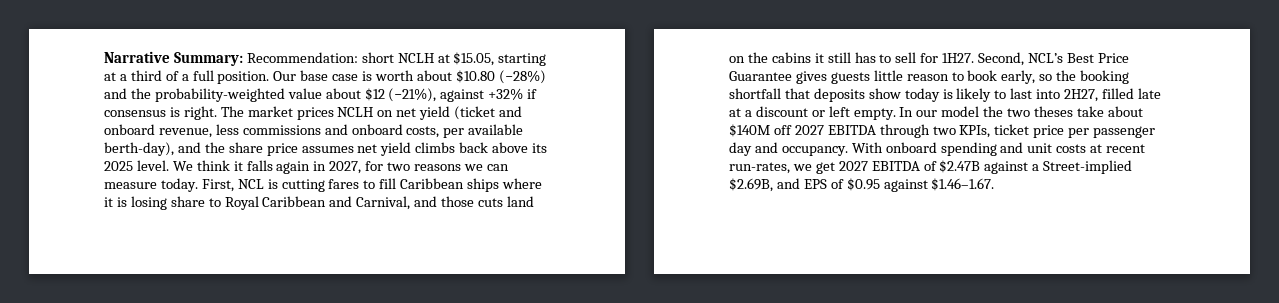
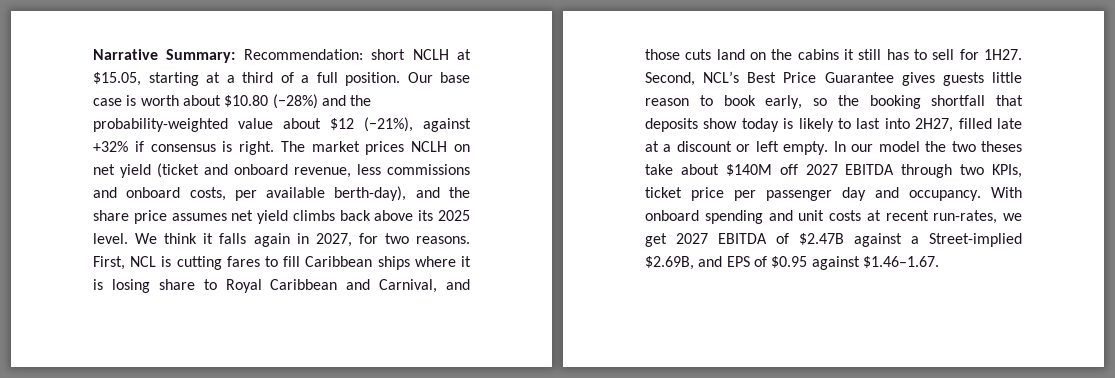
[414,164,509,171] [104,178,198,192] reasons we can measure today. -> [416,236,470,244] reasons.

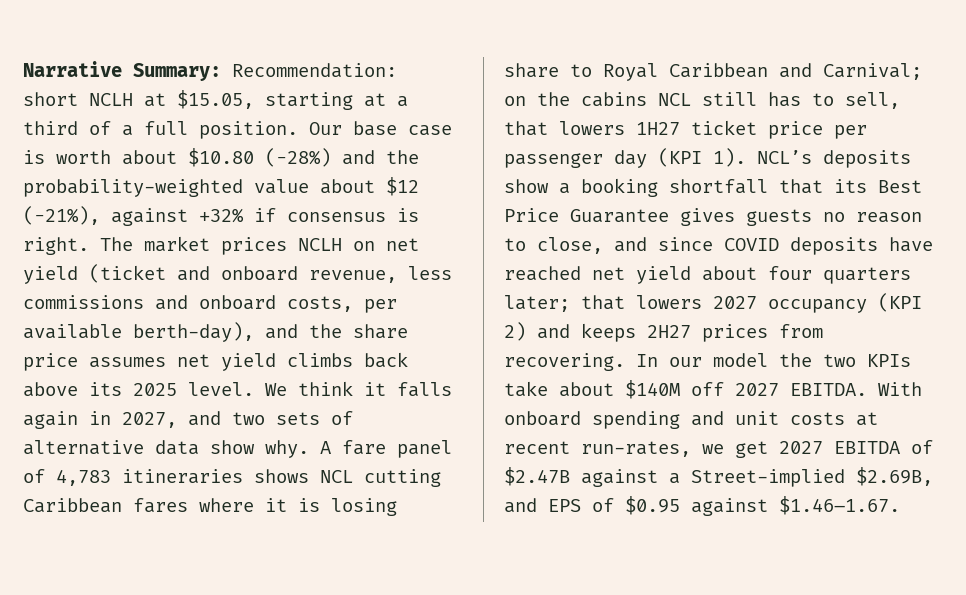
[358,233,470,244] [93,256,410,270] for two reasons. First, NCL is cutting fares to fill Caribbean ships -> [188,411,353,426] [23,440,452,458] [23,469,441,487] [23,498,188,513] and two sets of alternative data show why. A fare panel of 4,783 itineraries shows NCL cutting Caribbean fares
[379,279,470,293] [645,49,745,60] Carnival, and those cuts land -> [823,63,922,80] Carnival;
[844,49,854,60] it -> [658,93,691,106] NCL
[932,49,1022,60] [645,71,740,86] sell for 1H27. Second, NCL’s -> [845,92,900,109] [504,120,867,139] [504,148,911,168] [504,178,867,197] sell, that lowers 1H27 ticket price per passenger day (KPI 1). NCL’s deposits show a booking shortfall that its
[992,72,1022,83] little -> [823,212,845,222] no
[723,95,1023,109] [645,118,1022,132] [645,141,829,155] book early, so the booking shortfall that deposits show today is likely to last into 2H27, filled late at a discount or left empty. -> [537,237,933,255] [504,266,911,284] [504,293,922,313] [504,322,823,342] [504,353,625,371] close, and since COVID deposits have reached net yield about four quarters later; that lowers 2027 occupancy (KPI 2) and keeps 2H27 prices from recovering.
[981,141,1022,152] theses -> [867,354,911,367] KPIs
[845,164,1022,178] [645,187,981,201] EBITDA through two KPIs, ticket price per passenger day and occupancy. -> [790,383,867,396] EBITDA.

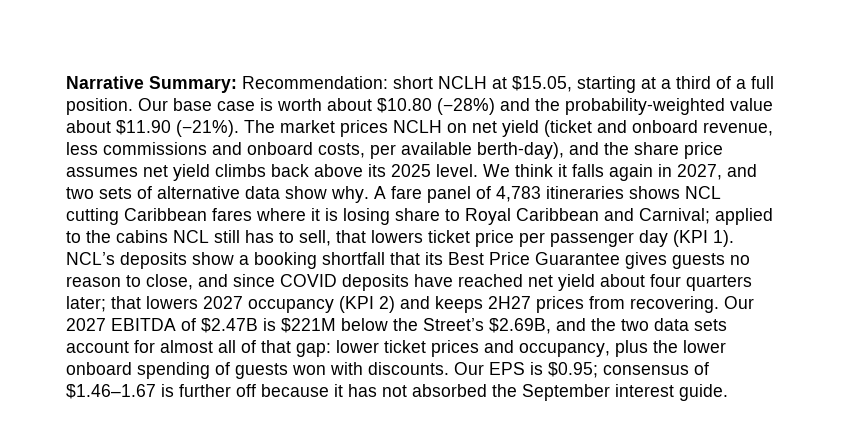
[386,177,419,196] [23,206,419,226] [23,237,89,255] $12 (−21%), against +32% if consensus is right. -> [116,120,239,137] $11.90 (−21%).
[504,96,526,106] on -> [715,208,773,225] [66,231,81,243] applied to
[636,122,680,135] 1H27 -> (423, 236) none
[636,353,911,367] [504,380,922,399] [504,411,878,429] [504,440,933,458] [504,467,933,487] [504,496,900,516] In our model the two KPIs take about $140M off 2027 EBITDA. With onboard spending and unit costs at recent run-rates, we get 2027 EBITDA of $2.47B against a Street-implied $2.69B, and EPS of $0.95 against $1.46–1.67. -> [724,296,754,309] [66,318,727,334] [66,340,726,357] [66,362,709,379] [66,384,728,401] Our 2027 EBITDA of $2.47B is $221M below the Street’s $2.69B, and the two data sets account for almost all of that gap: lower ticket prices and occupancy, plus the lower onboard spending of guests won with discounts. Our EPS is $0.95; consensus of $1.46–1.67 is further off because it has not absorbed the September interest guide.

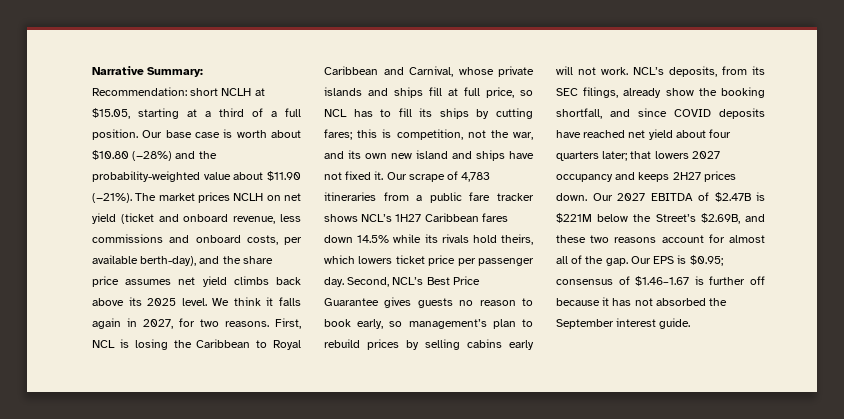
[727,164,757,177] [66,186,721,203] [66,208,773,225] [66,230,366,246] and two sets of alternative data show why. A fare panel of 4,783 itineraries shows NCL cutting Caribbean fares where it is losing share to Royal Caribbean and Carnival; applied to the cabins NCL still has to sell, that -> [179,318,301,329] [92,339,301,350] [324,66,534,77] [324,87,533,98] [324,108,533,119] [324,129,533,140] [324,150,534,161] [324,171,491,182] [324,192,534,203] [324,213,508,222] [324,234,533,245] [324,255,355,264] for two reasons. First, NCL is losing the Caribbean to Royal Caribbean and Carnival, whose private islands and ships fill at full price, so NCL has to fill its ships by cutting fares; this is competition, not the war, and its own new island and ships have not fixed it. Our scrape of 4,783 itineraries from a public fare tracker shows NCL’s 1H27 Caribbean fares down 14.5% while its rivals hold theirs, which
[639,230,734,247] [66,252,443,269] day (KPI 1). NCL’s deposits show a booking shortfall that its -> [324,277,424,287] day. Second, NCL’s
[146,274,193,290] close, -> [324,319,533,329] [324,339,534,350] [556,66,765,77] [556,87,765,98] [556,108,602,119] book early, so management’s plan to rebuild prices by selling cabins early will not work. NCL’s deposits, from its SEC filings, already show the booking shortfall,
[339,296,395,313] (KPI 2) -> (613, 178) none
[589,296,719,313] from recovering. -> [556,193,587,201] down.
[591,318,727,331] the two data sets -> [556,235,657,243] these two reasons
[261,340,726,357] [66,362,449,379] that gap: lower ticket prices and occupancy, plus the lower onboard spending of guests won with discounts. -> [585,256,628,266] the gap.

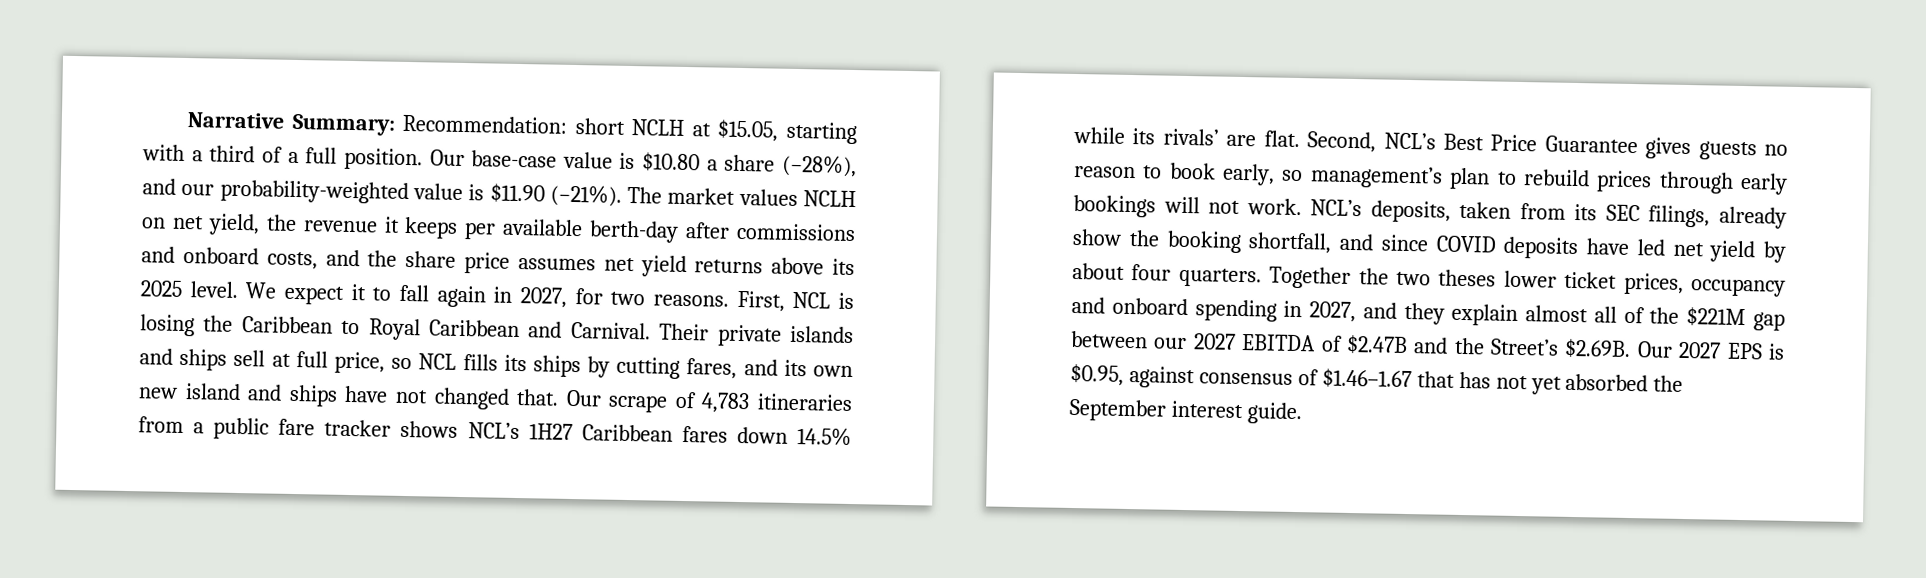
[187,109,197,117] at -> [142,144,185,161] with
[165,129,301,138] [92,150,217,161] base case is worth about $10.80 (−28%) and the -> [471,150,857,178] [142,178,215,196] base-case value is $10.80 a share (−28%), and our
[233,172,264,180] about -> [468,184,485,201] is
[198,192,230,203] prices -> [738,188,798,207] values
[92,213,301,224] yield (ticket and onboard revenue, less -> [207,213,731,243] yield, the revenue it keeps per available berth-day after
[284,237,302,245] [92,255,197,266] per available berth-day), -> (318, 260) none
[233,276,301,285] climbs back -> [694,259,764,274] returns
[233,297,301,306] think it falls -> [284,283,429,305] expect it to fall
[409,66,494,77] Carnival, whose -> [570,321,710,341] Carnival. Their
[429,87,442,96] fill -> [233,349,266,367] sell
[353,108,412,117] has to fill -> [462,354,498,371] fills
[324,129,533,140] fares; this is competition, not the war, -> [686,358,738,379] fares,
[345,171,384,180] fixed it. -> [433,387,560,410] changed that.
[441,234,533,245] [324,255,534,266] [324,277,344,287] rivals hold theirs, which lowers ticket price per passenger day. -> [1162,128,1300,148] rivals’ are flat.
[406,339,534,350] by selling cabins early -> [1658,171,1788,195] [1073,194,1156,218] through early bookings
(717, 71) none -> [1459,201,1512,219] taken
[583,129,673,140] reached net yield -> [1636,239,1786,263] led net yield by
[556,151,720,161] [556,171,736,182] [556,192,765,202] [556,213,765,224] [556,234,765,243] [556,255,723,266] [556,276,765,286] [556,297,610,306] quarters later; that lowers 2027 occupancy and keeps 2H27 prices down. Our 2027 EBITDA of $2.47B is $221M below the Street’s $2.69B, and these two reasons account for almost all of the gap. Our EPS is $0.95; consensus of $1.46–1.67 is further off because it -> [1178,266,1786,297] [1071,296,1785,331] [1070,330,1785,360] [1070,363,1455,390] quarters. Together the two theses lower ticket prices, occupancy and onboard spending in 2027, and they explain almost all of the $221M gap between our 2027 EBITDA of $2.47B and the Street’s $2.69B. Our 2027 EPS is $0.95, against consensus of $1.46–1.67 that
(653, 302) none -> [1530,376,1562,395] yet

